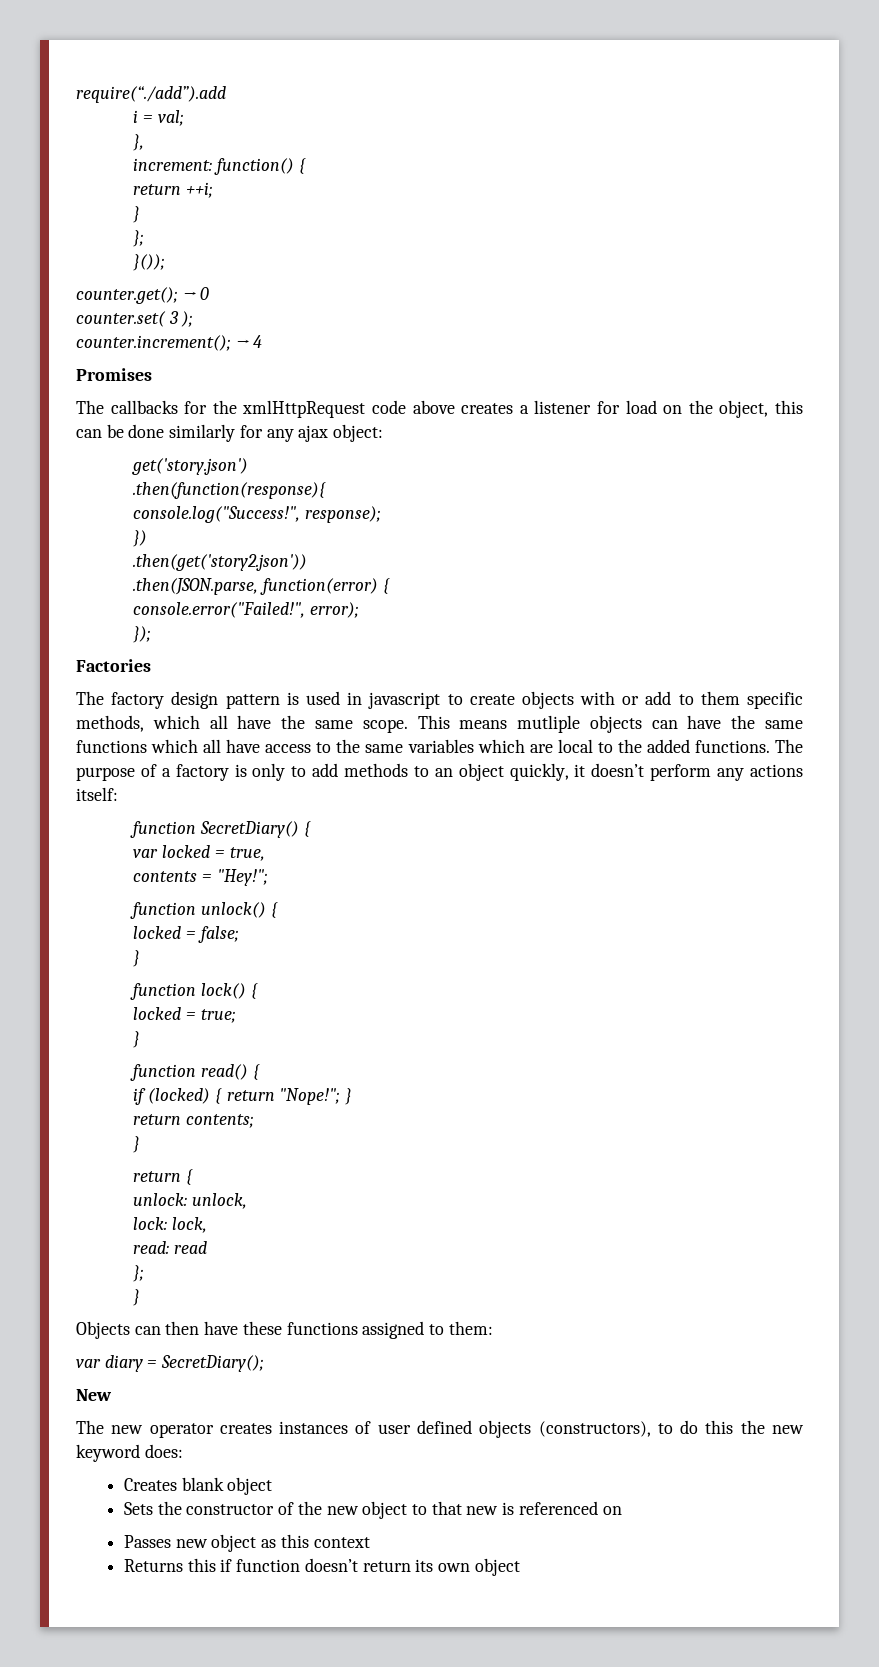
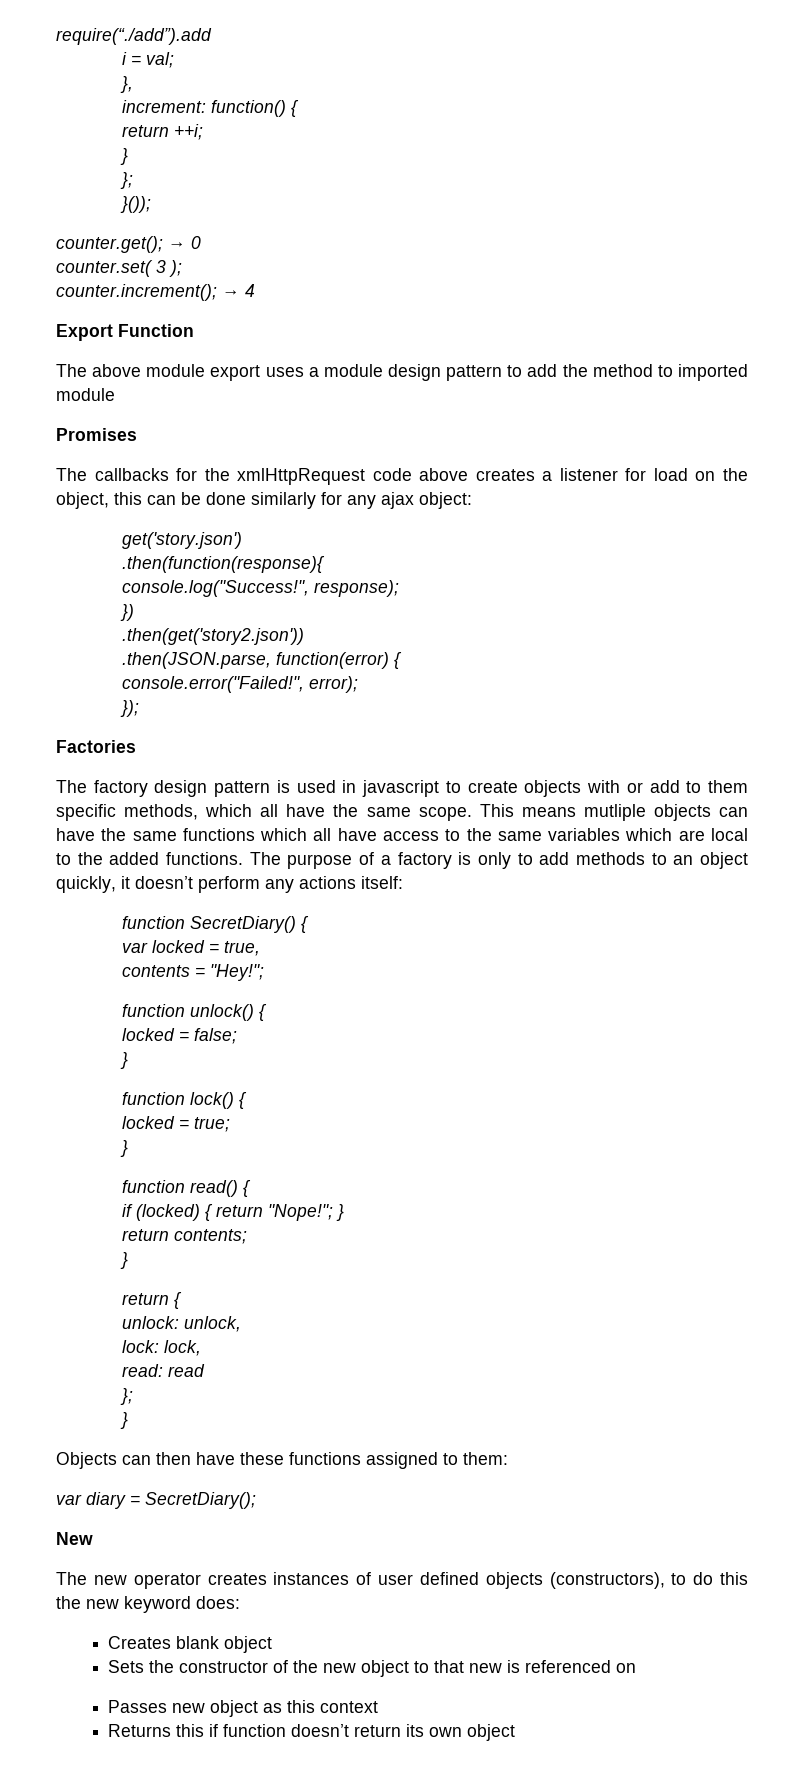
(263, 341) none -> [56,324,194,341] [56,364,748,381] [56,388,115,401] // Export Function // The above module export uses a module design pattern to add the method to imported module

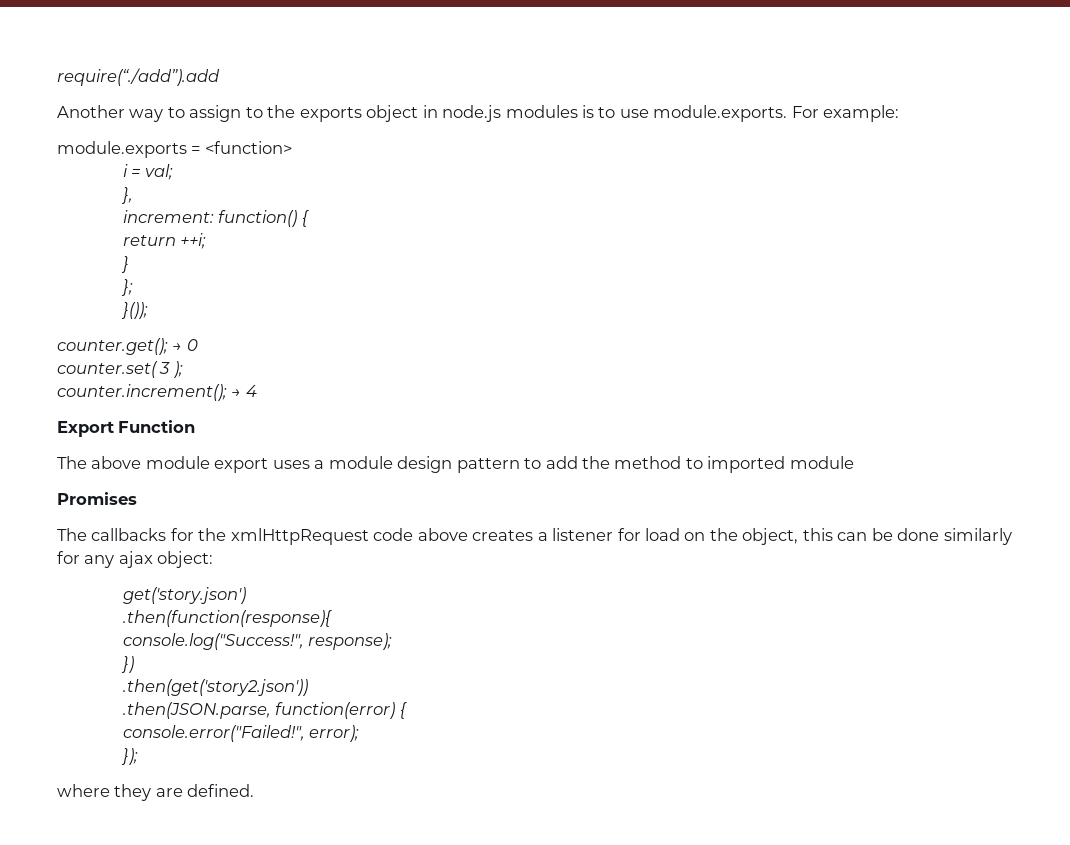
(212, 36) none -> [57,105,900,122] [57,141,292,158] // Another way to assign to the exports object in node.js modules is to use module.exports. For example: // module.exports = <function>
[56,740,136,753] [56,780,749,797] [56,804,749,821] [56,828,749,841] [56,852,748,869] [56,876,403,893] [122,916,310,933] [122,940,261,956] [122,964,265,981] [122,1004,268,1021] [122,1028,238,1044] [120,1052,129,1069] [122,1092,248,1109] [122,1116,231,1132] [120,1140,129,1157] [122,1180,252,1197] [122,1204,345,1221] [122,1229,248,1244] [120,1252,129,1269] [122,1292,183,1309] [122,1316,242,1332] [122,1340,202,1356] [122,1364,206,1377] [120,1388,134,1405] [120,1412,129,1429] [56,1452,508,1469] [56,1492,256,1509] [56,1532,93,1545] [56,1572,749,1589] [56,1596,240,1613] [108,1636,273,1653] [108,1660,637,1677] [108,1700,379,1717] [108,1724,516,1741] Factories // The factory design pattern is used in javascript to create objects with or add to them specific methods, which all have the same scope. This means mutliple objects can have the same functions which all have access to the same variables which are local to the added functions. The purpose of a factory is only to add methods to an object quickly, it doesn’t perform any actions itself: // function SecretDiary() { // var locked = true, // contents = "Hey!"; // function unlock() { // locked = false; // } // function lock() { // locked = true; // } // function read() { // if (locked) { return "Nope!"; } // return contents; // } // return { // unlock: unlock, // lock: lock, // read: read // }; // } // Objects can then have these functions assigned to them: // var diary = SecretDiary(); // New // The new operator creates instances of user defined objects (constructors), to do this the new keyword does: // Creates blank object // Sets the constructor of the new object to that new is referenced on // Passes new object as this context // Returns this if function doesn’t return its own object -> [57,784,255,801] where they are defined.

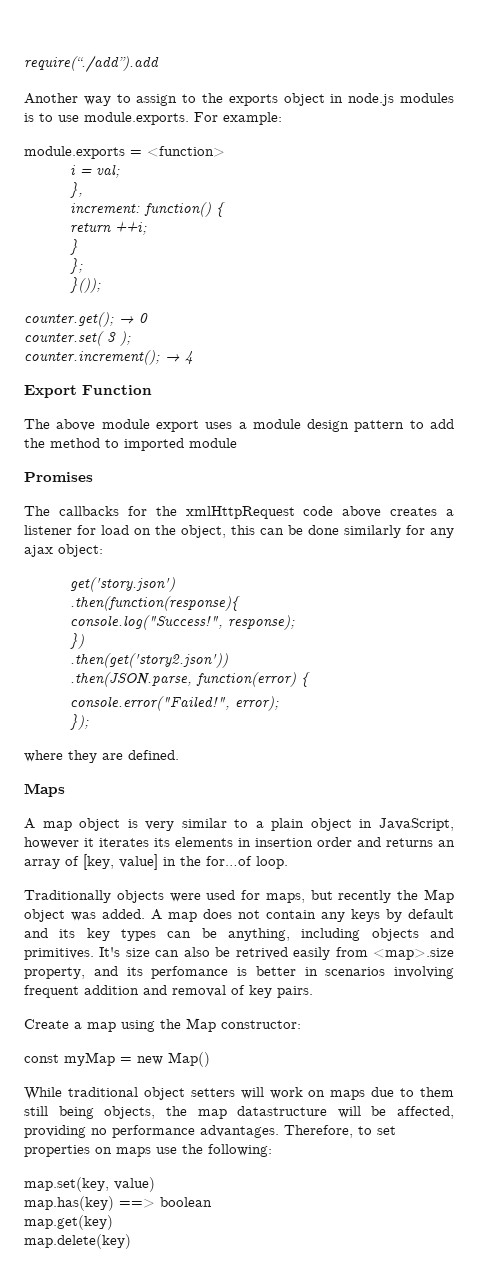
(255, 790) none -> [24,783,65,797] [24,818,454,831] [24,837,455,849] [24,854,288,870] [24,889,454,903] [24,909,454,922] [24,928,454,941] [24,947,455,960] [24,966,454,979] [24,985,313,998] [24,1018,301,1032] [24,1052,210,1067] [24,1087,454,1100] [24,1106,454,1119] [24,1125,396,1138] [24,1144,272,1157] [24,1177,155,1192] [24,1196,212,1211] [24,1215,113,1230] [24,1234,131,1249] // Maps // A map object is very similar to a plain object in JavaScript, however it iterates its elements in insertion order and returns an array of [key, value] in the for…of loop. // Traditionally objects were used for maps, but recently the Map object was added. A map does not contain any keys by default and its key types can be anything, including objects and primitives. It's size can also be retrived easily from <map>.size property, and its perfomance is better in scenarios involving frequent addition and removal of key pairs. // Create a map using the Map constructor: // const myMap = new Map() // While traditional object setters will work on maps due to them still being objects, the map datastructure will be affected, providing no performance advantages. Therefore, to set properties on maps use the following: // map.set(key, value) // map.has(key) ==> boolean // map.get(key) // map.delete(key)

